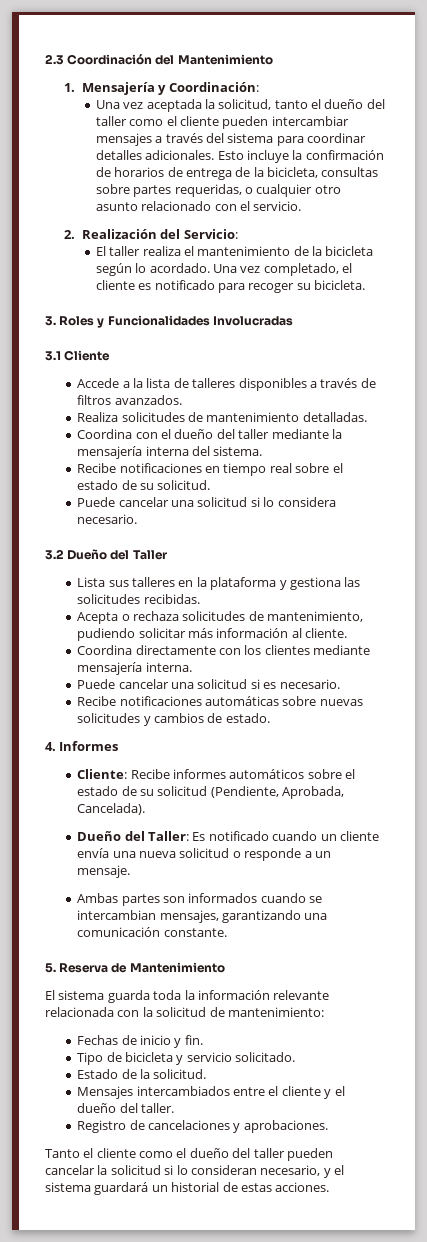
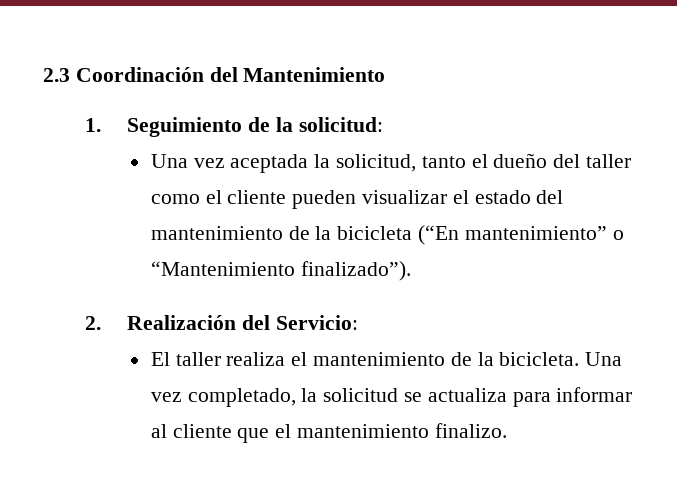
[82,82,259,95] Mensajería y Coordinación: -> [127,117,383,137] Seguimiento de la solicitud:
[271,116,349,126] [95,133,367,146] [95,150,384,163] [95,167,379,180] [95,184,341,197] [95,201,302,211] intercambiar mensajes a través del sistema para coordinar detalles adicionales. Esto incluye la confirmación de horarios de entrega de la bicicleta, consultas sobre partes requeridas, o cualquier otro asunto relacionado con el servicio. -> [361,190,564,204] [150,225,624,245] [150,261,411,281] visualizar el estado del mantenimiento de la bicicleta (“En mantenimiento” o “Mantenimiento finalizado”).
[325,246,374,256] [95,263,353,276] [95,280,366,293] [45,315,293,328] [45,350,111,361] [77,378,376,391] [77,395,182,405] [77,412,367,422] [77,429,342,439] [77,446,263,459] [77,463,343,476] [77,480,211,490] [77,497,336,507] [77,514,138,524] [45,549,167,560] [77,577,361,590] [77,594,200,604] [77,611,364,624] [77,628,348,641] [77,645,371,655] [77,662,192,675] [77,679,340,689] [77,696,363,706] [77,713,270,726] [45,741,119,751] [77,769,356,779] [77,786,345,799] [77,803,146,815] [77,831,379,841] [77,848,331,861] [77,865,131,878] [77,893,323,906] [77,910,328,923] [77,927,227,937] [45,962,225,973] [45,990,330,1003] [45,1007,324,1017] [77,1035,203,1048] [77,1052,296,1065] [77,1069,207,1079] [77,1086,345,1099] [77,1103,175,1113] [77,1120,328,1133] [45,1148,333,1161] [45,1165,344,1178] [45,1182,330,1195] bicicleta según lo acordado. Una vez completado, el cliente es notificado para recoger su bicicleta. // 3. Roles y Funcionalidades Involucradas // 3.1 Cliente // Accede a la lista de talleres disponibles a través de filtros avanzados. // Realiza solicitudes de mantenimiento detalladas. // Coordina con el dueño del taller mediante la mensajería interna del sistema. // Recibe notificaciones en tiempo real sobre el estado de su solicitud. // Puede cancelar una solicitud si lo considera necesario. // 3.2 Dueño del Taller // Lista sus talleres en la plataforma y gestiona las solicitudes recibidas. // Acepta o rechaza solicitudes de mantenimiento, pudiendo solicitar más información al cliente. // Coordina directamente con los clientes mediante mensajería interna. // Puede cancelar una solicitud si es necesario. // Recibe notificaciones automáticas sobre nuevas solicitudes y cambios de estado. // 4. Informes // Cliente: Recibe informes automáticos sobre el estado de su solicitud (Pendiente, Aprobada, Cancelada). // Dueño del Taller: Es notificado cuando un cliente envía una nueva solicitud o responde a un mensaje. // Ambas partes son informados cuando se intercambian mensajes, garantizando una comunicación constante. // 5. Reserva de Mantenimiento // El sistema guarda toda la información relevante relacionada con la solicitud de mantenimiento: // Fechas de inicio y fin. // Tipo de bicicleta y servicio solicitado. // Estado de la solicitud. // Mensajes intercambiados entre el cliente y el dueño del taller. // Registro de cancelaciones y aprobaciones. // Tanto el cliente como el dueño del taller pueden cancelar la solicitud si lo consideran necesario, y el sistema guardará un historial de estas acciones. -> [499,352,623,366] [150,387,633,407] [150,423,507,443] bicicleta. Una vez completado, la solicitud se actualiza para informar al cliente que el mantenimiento finalizo.

